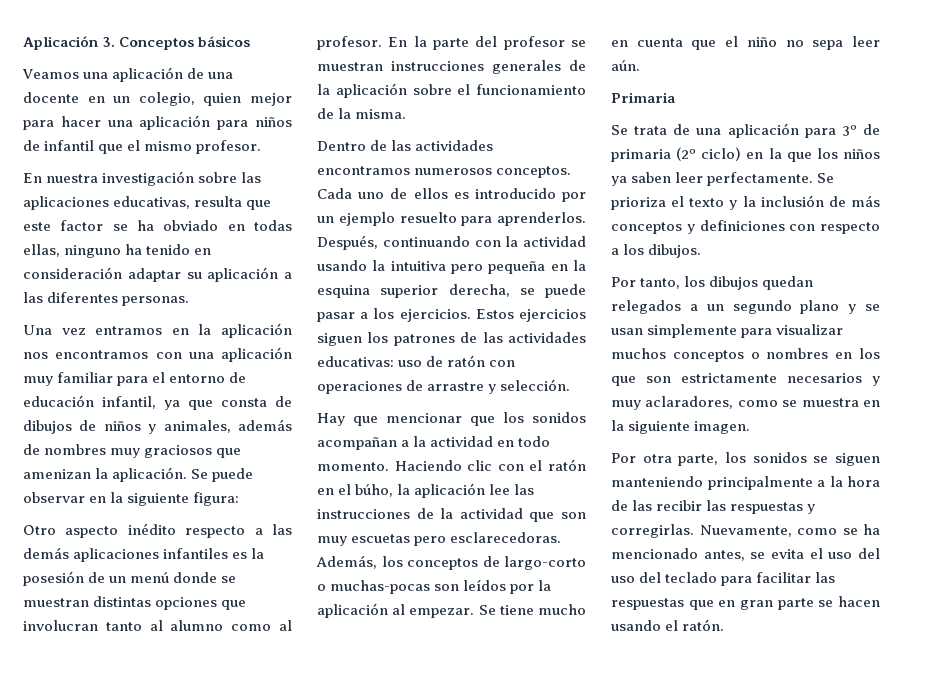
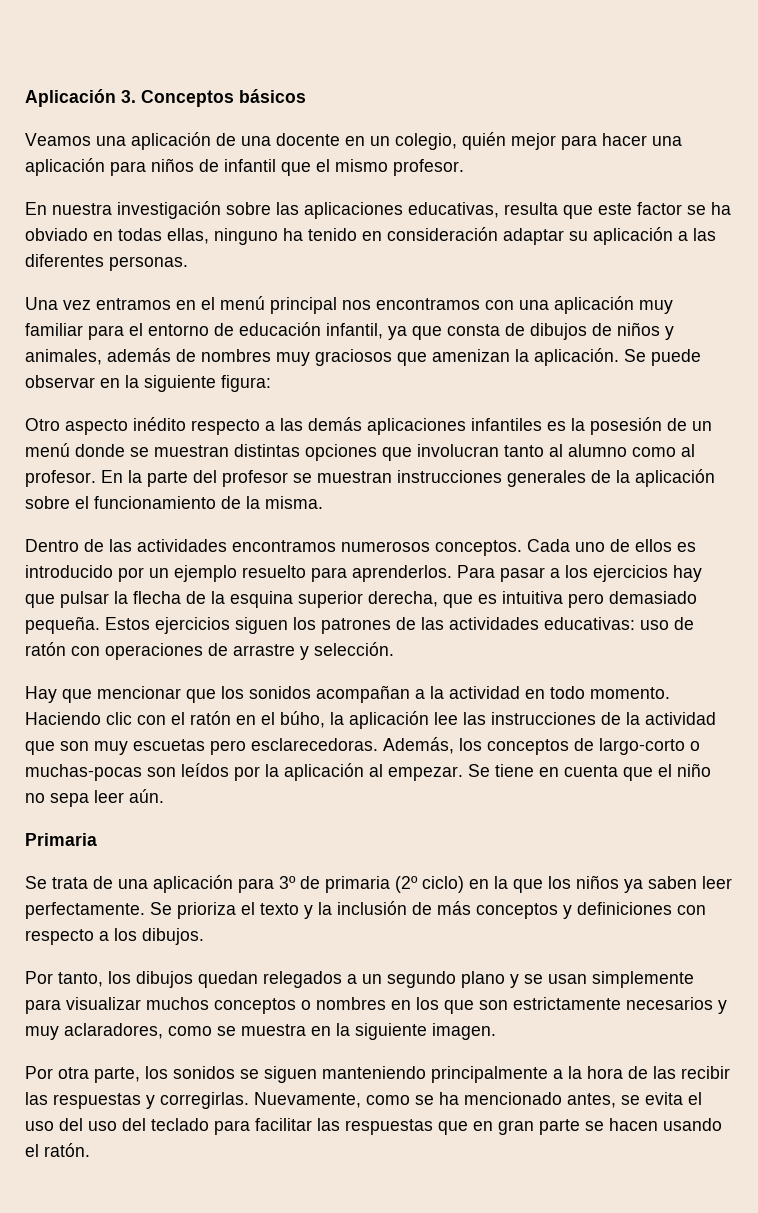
[203,93,242,106] quien -> [462,132,506,150] quién
[198,323,292,338] la aplicación -> [201,296,337,314] el menú principal
[317,235,586,250] [317,260,586,274] [317,284,586,298] [317,308,471,322] Después, continuando con la actividad usando la intuitiva pero pequeña en la esquina superior derecha, se puede pasar a los ejercicios. -> [457,565,702,582] [25,591,697,608] [25,616,100,634] Para pasar a los ejercicios hay que pulsar la flecha de la esquina superior derecha, que es intuitiva pero demasiado pequeña.
[538,604,586,615] mucho -> (534, 770) none

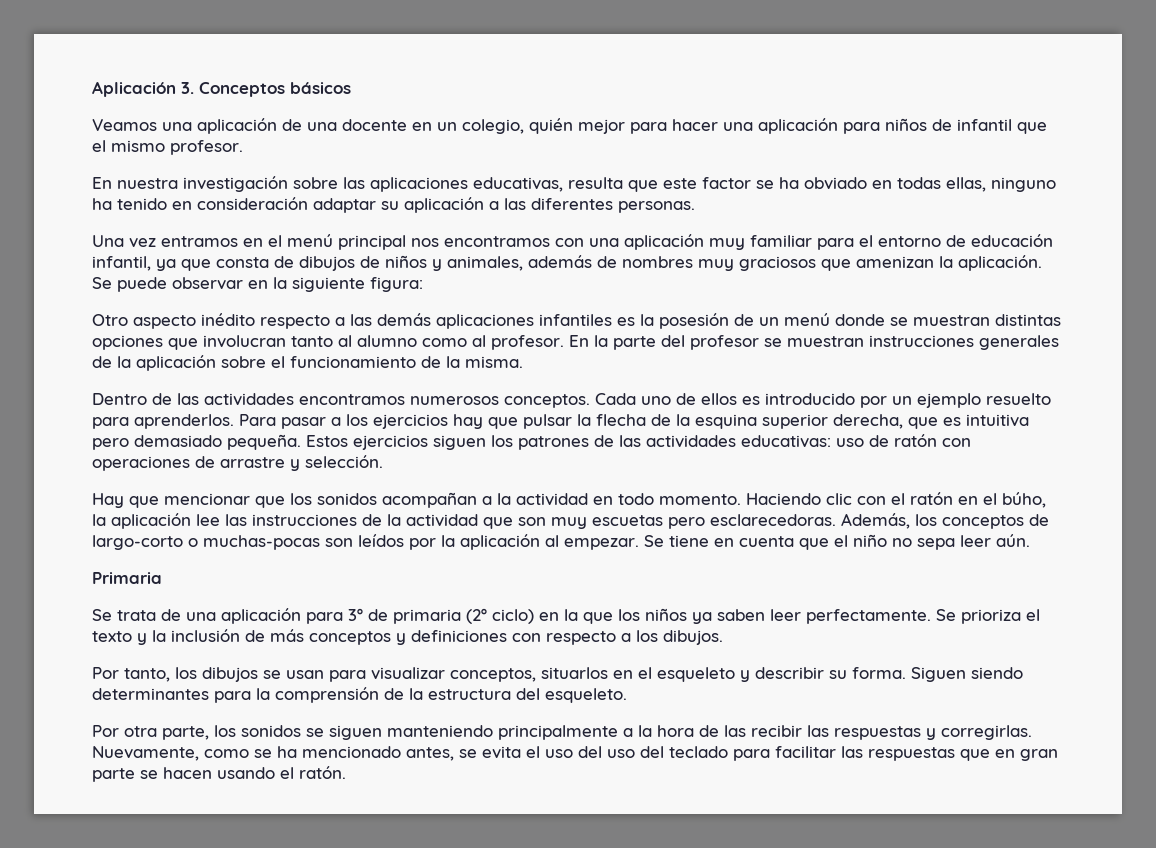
[198,971,519,988] quedan relegados a un segundo plano y -> (258, 674) none
[592,971,694,988] simplemente -> (324, 674) none
[146,997,727,1014] [25,1023,496,1040] muchos conceptos o nombres en los que son estrictamente necesarios y muy aclaradores, como se muestra en la siguiente imagen. -> [450,667,1023,682] [92,687,627,703] conceptos, situarlos en el esqueleto y describir su forma. Siguen siendo determinantes para la comprensión de la estructura del esqueleto.

